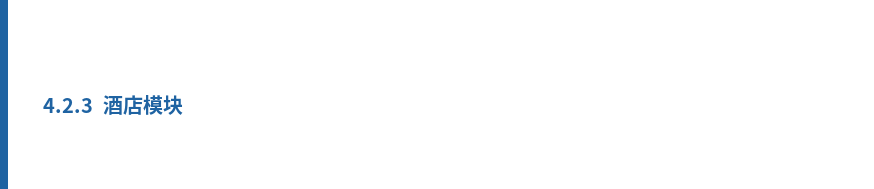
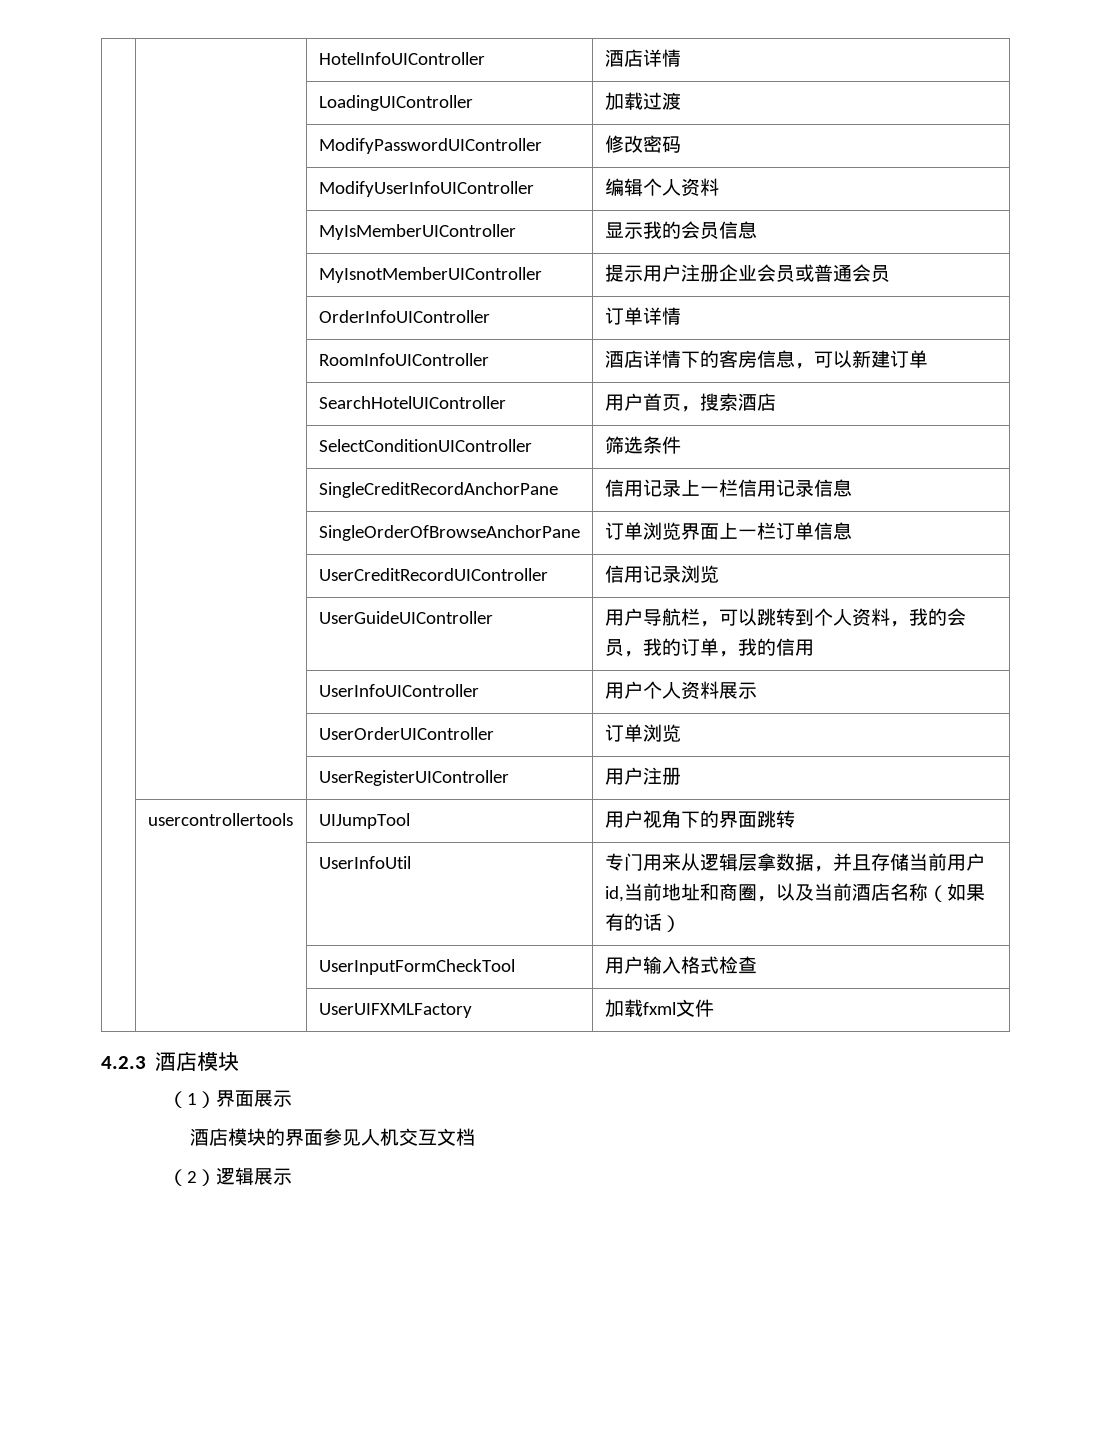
[43,95,183,115] 4.2.3酒店模块 -> [318,52,485,65] [604,49,681,67] [318,95,473,111] [604,92,681,110] [318,138,542,154] [604,135,681,153] [318,181,534,197] [604,178,719,197] [318,224,516,240] [604,221,757,239] [318,267,542,283] [604,264,890,282] [318,310,490,323] [604,307,681,325] [318,353,489,366] [604,350,928,369] [318,396,506,409] [604,393,776,412] [318,439,532,452] [604,436,681,454] [318,482,558,498] [604,479,852,497] [318,525,580,541] [604,522,852,540] [318,568,548,581] [604,565,719,583] [318,611,493,624] [604,608,966,627] [604,638,814,657] [318,684,479,697] [604,681,757,699] [318,727,494,740] [604,724,681,742] [318,770,509,786] [604,767,681,785] [147,813,293,826] [318,813,410,829] [604,810,795,828] [318,856,411,869] [604,853,985,872] [604,883,985,902] [604,913,681,932] [318,959,515,975] [604,956,757,974] [318,1003,472,1018] [604,999,714,1017] [101,1051,240,1072] [167,1090,292,1108] [189,1128,475,1146] [167,1167,292,1186] | | HotelInfoUIController | 酒店详情 // | | LoadingUIController | 加载过渡 // | | ModifyPasswordUIController | 修改密码 // | | ModifyUserInfoUIController | 编辑个人资料 // | | MyIsMemberUIController | 显示我的会员信息 // | | MyIsnotMemberUIController | 提示用户注册企业会员或普通会员 // | | OrderInfoUIController | 订单详情 // | | RoomInfoUIController | 酒店详情下的客房信息，可以新建订单 // | | SearchHotelUIController | 用户首页，搜索酒店 // | | SelectConditionUIController | 筛选条件 // | | SingleCreditRecordAnchorPane | 信用记录上一栏信用记录信息 // | | SingleOrderOfBrowseAnchorPane | 订单浏览界面上一栏订单信息 // | | UserCreditRecordUIController | 信用记录浏览 // | | UserGuideUIController | 用户导航栏，可以跳转到个人资料，我的会员，我的订单，我的信用 // | | UserInfoUIController | 用户个人资料展示 // | | UserOrderUIController | 订单浏览 // | | UserRegisterUIController | 用户注册 // | usercontrollertools | UIJumpTool | 用户视角下的界面跳转 // | | UserInfoUtil | 专门用来从逻辑层拿数据，并且存储当前用户id,当前地址和商圈，以及当前酒店名称（如果有的话） // | | UserInputFormCheckTool | 用户输入格式检查 // | | UserUIFXMLFactory | 加载fxml文件 // 4.2.3酒店模块 // （1）界面展示 // 酒店模块的界面参见人机交互文档 // （2）逻辑展示

